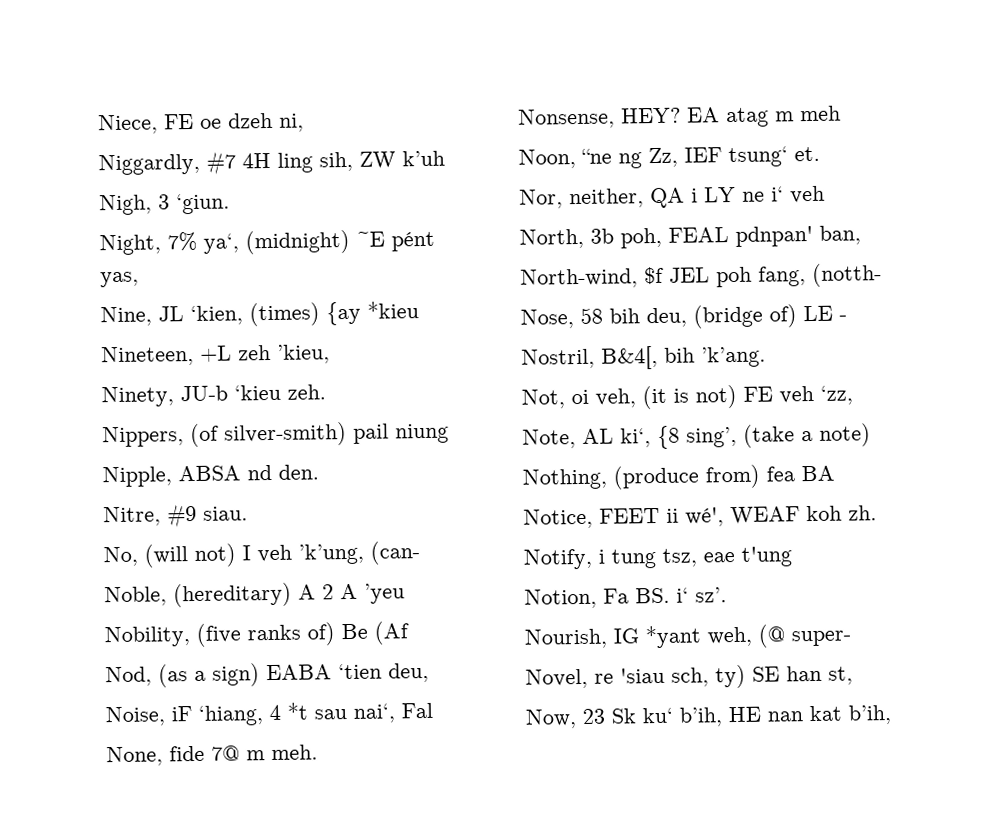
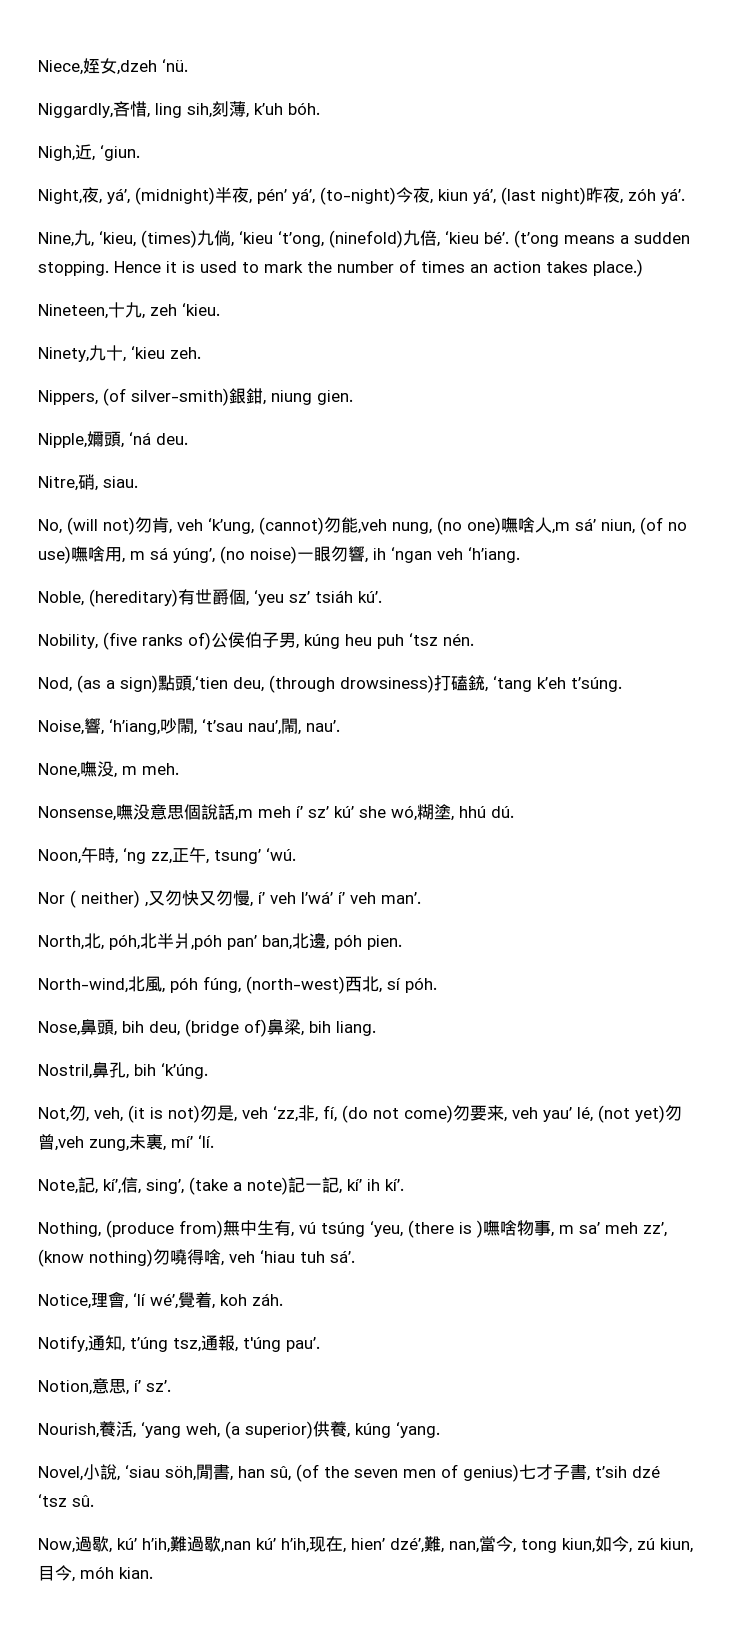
[164,112,304,132] [98,151,396,176] FE oe dzeh ni, // Niggardly, #7 4H ling sih, ZW -> [83,58,188,75] [38,101,249,118] 姪女,dzeh ‘nü. // Niggardly,吝惜, ling sih,刻薄,
(445, 158) none -> [288,102,320,115] bóh.
[158,194,170,210] 3 -> [75,144,95,161] 近,
[167,229,435,255] [100,271,139,288] [100,301,419,327] [101,344,330,367] 7% ya‘, (midnight) ~E pént yas, // Nine, JL ‘kien, (times) {ay *kieu // Nineteen, +L zeh ’kieu, -> [82,187,685,205] [38,230,690,248] [38,259,643,277] [38,302,220,319] 夜, yá’, (midnight)半夜, pén’ yá’, (to-night)今夜, kiun yá’, (last night)昨夜, zóh yá’. // Nine,九, ‘kieu, (times)九倘, ‘kieu ‘t’ong, (ninefold)九倍, ‘kieu bé’. (t’ong means a sudden stopping. Hence it is used to mark the number of times an action takes place.) // Nineteen,十九, zeh ‘kieu.
[180,385,228,402] JU-b -> [89,345,126,362] 九十,
[353,423,389,444] pail -> [229,388,266,405] 銀鉗,
(449, 433) none -> [317,390,353,405] gien.
[178,464,319,482] ABSA nd den. -> [87,431,188,448] 嬭頭, ‘ná deu.
[167,503,197,528] #9 -> [78,474,98,491] 硝,
[242,541,420,565] [104,582,405,608] [104,621,409,648] I veh ’k’ung, (can- // Noble, (hereditary) A 2 A ’yeu // Nobility, (five ranks of) Be (Af -> [135,517,687,535] [38,546,520,564] [38,589,382,607] [38,632,474,650] 勿肯, veh ‘k’ung, (cannot)勿能,veh nung, (no one)嘸啥人,m sá’ niun, (of no use)嘸啥用, m sá yúng’, (no noise)一眼勿響, ih ‘ngan veh ‘h’iang. // Noble, (hereditary)有世爵個, ‘yeu sz’ tsiáh kú’. // Nobility, (five ranks of)公侯伯子男, kúng heu puh ‘tsz nén.
[266,662,429,683] [105,702,433,727] EABA ‘tien deu, // Noise, iF ‘hiang, 4 *t sau nai‘, Fal -> [158,675,622,693] [38,718,340,735] 點頭,‘tien deu, (through drowsiness)打磕銃, ‘tang k’eh t’súng. // Noise,響, ‘h’iang,吵閙, ‘t’sau nau’,閙, nau’.
[169,745,240,762] fide 7@ -> [80,761,117,778] 嘸没,
[621,105,841,128] [518,146,820,169] [519,185,825,209] [519,225,861,249] [520,263,882,289] HEY? EA atag m meh // Noon, “ne ng Zz, IEF tsung‘ et. // Nor, neither, QA i LY ne i‘ veh // North, 3b poh, FEAL pdnpan' ban, // North-wind, $f JEL poh fang, (notth- -> [116,804,514,821] [38,847,296,864] [38,890,421,908] [38,933,402,950] [38,976,437,994] 嘸没意思個說話,m meh í’ sz’ kú’ she wó,糊塗, hhú dú. // Noon,午時, ‘ng zz,正午, tsung’ ‘wú. // Nor ( neither) ,又勿快又勿慢, í’ veh l’wá’ í’ veh man’. // North,北, póh,北半爿,póh pan’ ban,北邊, póh pien. // North-wind,北風, póh fúng, (north-west)西北, sí póh.
[580,307,603,324] 58 -> [80,1019,117,1036] 鼻頭,
[803,305,847,322] [521,345,766,370] LE - // Nostril, B&4[, bih ’k’ang. -> [267,1019,376,1036] [38,1062,208,1079] 鼻梁, bih liang. // Nostril,鼻孔, bih ‘k’úng.
[571,389,589,405] oi -> [69,1105,89,1122] 勿,
[743,386,773,402] FE -> [200,1105,237,1122] 勿是,
[522,423,871,449] [522,464,835,490] [523,505,877,529] [523,546,792,570] [524,587,727,609] [524,624,852,649] [525,664,853,689] [525,705,892,729] // Note, AL ki‘, {8 sing’, (take a note) // Nothing, (produce from) fea BA // Notice, FEET ii wé', WEAF koh zh. // Notify, i tung tsz, eae t'ung // Notion, Fa BS. i‘ sz’. // Nourish, IG *yant weh, (@ super- // Novel, re 'siau sch, ty) SE han st, // Now, 23 Sk ku‘ b’ih, HE nan kat b’ih, -> [298,1105,682,1123] [38,1134,214,1151] [38,1177,404,1195] [38,1220,667,1238] [38,1249,355,1267] [38,1291,283,1309] [38,1335,320,1352] [38,1378,171,1395] [38,1421,440,1439] [38,1464,660,1482] [38,1494,94,1507] [38,1536,693,1553] [38,1565,153,1582] 非, fí, (do not come)勿要来, veh yau’ lé, (not yet)勿曾,veh zung,未裏, mí’ ‘lí. // Note,記, kí’,信, sing’, (take a note)記一記, kí’ ih kí’. // Nothing, (produce from)無中生有, vú tsúng ‘yeu, (there is )嘸啥物事, m sa’ meh zz’, (know nothing)勿嘵得啥, veh ‘hiau tuh sá’. // Notice,理會, ‘lí wé’,覺着, koh záh. // Notify,通知, t’úng tsz,通報, t'úng pau’. // Notion,意思, í’ sz’. // Nourish,養活, ‘yang weh, (a superior)供養, kúng ‘yang. // Novel,小說, ‘siau söh,閒書, han sû, (of the seven men of genius)七才子書, t’sih dzé ‘tsz sû. // Now,過歇, kú’ h’ih,難過歇,nan kú’ h’ih,现在, hien’ dzé’,難, nan,當今, tong kiun,如今, zú kiun,目今, móh kian.

